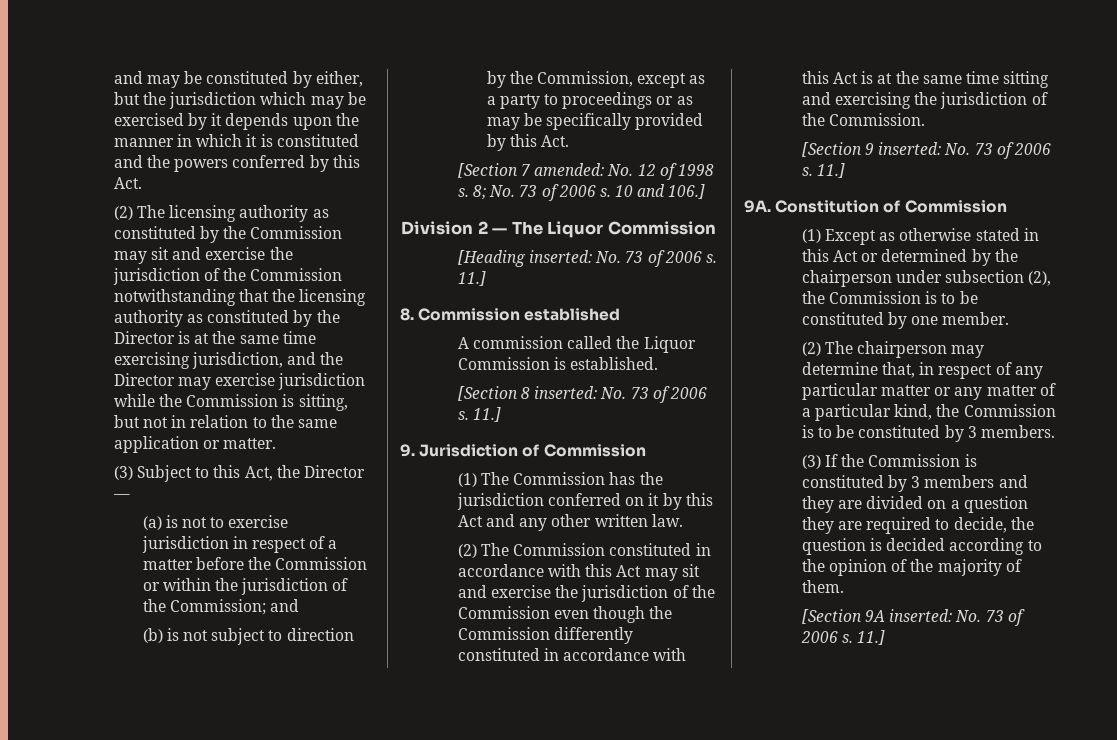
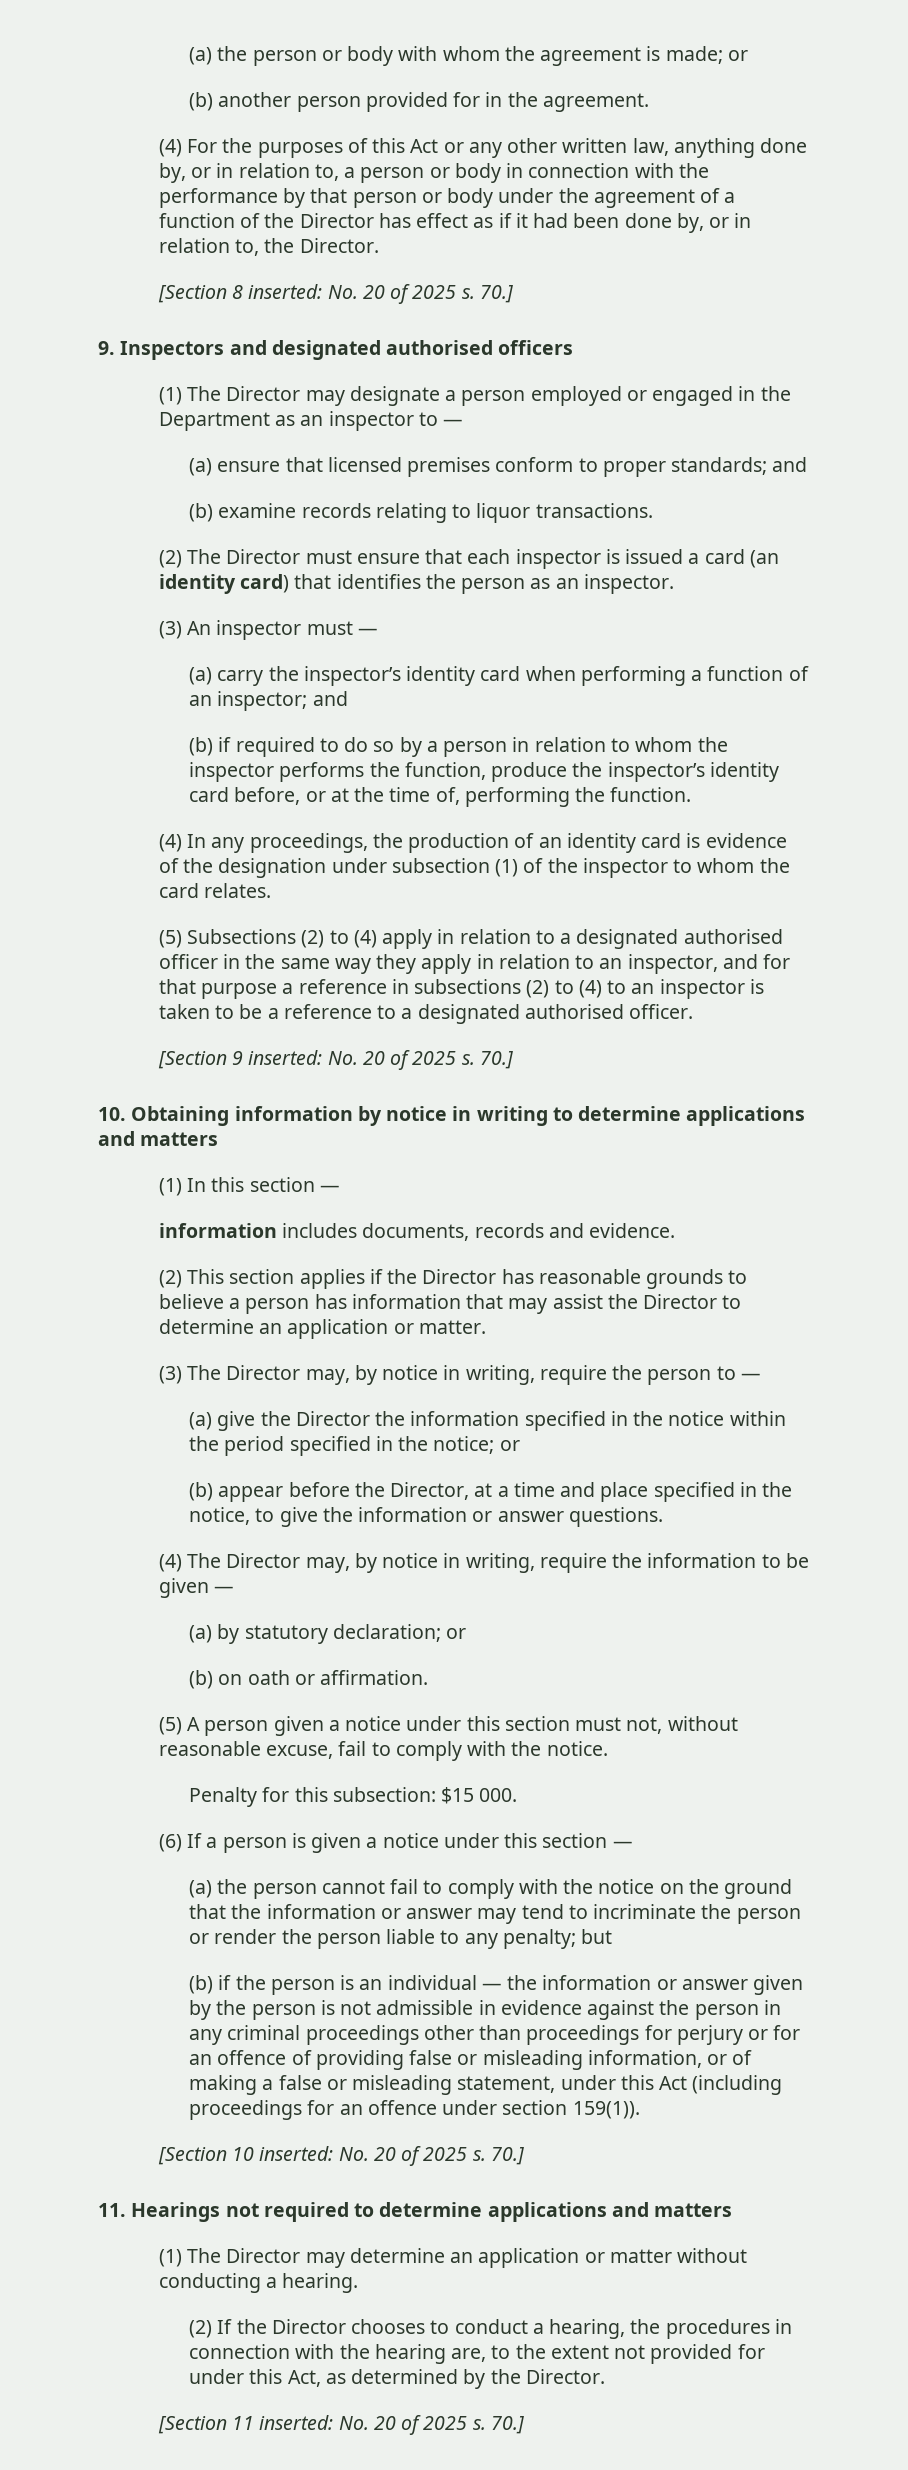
[113,71,363,88] [113,92,366,109] [113,113,359,130] [113,134,359,147] [113,155,360,172] [113,177,142,189] [113,205,329,222] [113,226,343,243] [113,247,293,264] [112,268,343,285] [113,289,367,306] [113,310,340,327] [113,331,316,344] [113,352,344,369] [113,373,366,390] [113,394,348,411] [113,415,337,428] [113,436,277,453] [113,465,365,482] [112,494,130,499] [142,515,289,530] [141,536,338,553] [142,557,368,570] [142,578,349,595] [142,599,300,615] [142,628,354,645] [486,71,706,88] [486,92,693,109] [486,113,704,130] [486,134,570,151] [457,163,714,180] [457,184,706,201] [401,221,716,238] [457,250,717,267] [457,271,486,286] [400,308,621,321] [457,336,696,353] [457,357,659,370] [457,386,707,403] [457,407,502,422] [400,444,646,457] [457,472,663,487] [456,493,713,510] [457,514,683,531] [457,543,711,558] [457,564,700,581] [457,585,715,602] [457,606,673,623] [457,627,634,644] [457,648,687,661] [801,71,1050,88] [801,92,1048,109] [801,113,926,126] [801,142,1051,159] [801,163,846,178] [744,200,1007,213] [801,228,1039,245] [801,249,1018,266] [801,270,1052,287] [801,291,978,304] [801,312,1010,329] [801,341,985,358] [801,362,1043,379] [801,383,1056,400] [801,404,1056,421] [801,425,1055,442] [801,454,977,469] [801,475,1028,492] [801,496,1028,513] [801,517,1034,534] [801,538,1042,555] [801,559,1022,576] [801,580,844,593] [801,609,1025,626] [800,630,886,645] and may be constituted by either, but the jurisdiction which may be exercised by it depends upon the manner in which it is constituted and the powers conferred by this Act. // (2) The licensing authority as constituted by the Commission may sit and exercise the jurisdiction of the Commission notwithstanding that the licensing authority as constituted by the Director is at the same time exercising jurisdiction, and the Director may exercise jurisdiction while the Commission is sitting, but not in relation to the same application or matter. // (3) Subject to this Act, the Director — // (a) is not to exercise jurisdiction in respect of a matter before the Commission or within the jurisdiction of the Commission; and // (b) is not subject to direction by the Commission, except as a party to proceedings or as may be specifically provided by this Act. // [Section 7 amended: No. 12 of 1998 s. 8; No. 73 of 2006 s. 10 and 106.] // Division 2 — The Liquor Commission // [Heading inserted: No. 73 of 2006 s. 11.] // 8. Commission established // A commission called the Liquor Commission is established. // [Section 8 inserted: No. 73 of 2006 s. 11.] // 9. Jurisdiction of Commission // (1) The Commission has the jurisdiction conferred on it by this Act and any other written law. // (2) The Commission constituted in accordance with this Act may sit and exercise the jurisdiction of the Commission even though the Commission differently constituted in accordance with this Act is at the same time sitting and exercising the jurisdiction of the Commission. // [Section 9 inserted: No. 73 of 2006 s. 11.] // 9A. Constitution of Commission // (1) Except as otherwise stated in this Act or determined by the chairperson under subsection (2), the Commission is to be constituted by one member. // (2) The chairperson may determine that, in respect of any particular matter or any matter of a particular kind, the Commission is to be constituted by 3 members. // (3) If the Commission is constituted by 3 members and they are divided on a question they are required to decide, the question is decided according to the opinion of the majority of them. // [Section 9A inserted: No. 73 of 2006 s. 11.] -> [189,46,749,66] [189,92,649,112] [158,138,808,158] [158,163,709,183] [158,188,736,208] [158,213,752,233] [158,238,379,256] [157,284,513,304] [98,340,574,360] [158,386,791,406] [158,411,464,431] [189,457,808,477] [189,503,653,523] [158,549,779,569] [158,574,674,594] [158,620,378,640] [189,666,809,686] [189,691,348,711] [189,737,728,757] [189,762,779,782] [189,787,692,807] [158,833,787,853] [158,858,790,878] [158,883,271,898] [158,929,783,949] [158,954,791,974] [158,979,764,999] [158,1004,694,1024] [157,1050,513,1070] [98,1106,806,1126] [98,1131,219,1146] [158,1177,340,1196] [158,1223,676,1241] [158,1269,748,1289] [158,1294,742,1314] [158,1319,486,1339] [158,1365,761,1385] [189,1411,786,1431] [189,1436,520,1456] [189,1482,793,1502] [189,1507,663,1527] [158,1553,809,1573] [158,1578,234,1598] [189,1624,467,1644] [189,1670,429,1689] [158,1716,738,1736] [158,1741,608,1761] [189,1787,518,1807] [158,1833,633,1853] [189,1879,793,1899] [189,1904,801,1924] [189,1929,613,1949] [189,1975,804,1995] [189,2000,782,2020] [189,2025,801,2045] [189,2050,753,2070] [189,2075,783,2095] [189,2100,640,2120] [157,2146,524,2166] [98,2202,733,2222] [158,2248,748,2268] [158,2273,359,2293] [189,2319,793,2339] [189,2344,765,2364] [189,2369,605,2389] [157,2415,524,2435] (a) the person or body with whom the agreement is made; or // (b) another person provided for in the agreement. // (4) For the purposes of this Act or any other written law, anything done by, or in relation to, a person or body in connection with the performance by that person or body under the agreement of a function of the Director has effect as if it had been done by, or in relation to, the Director. // [Section 8 inserted: No. 20 of 2025 s. 70.] // 9. Inspectors and designated authorised officers // (1) The Director may designate a person employed or engaged in the Department as an inspector to — // (a) ensure that licensed premises conform to proper standards; and // (b) examine records relating to liquor transactions. // (2) The Director must ensure that each inspector is issued a card (an identity card) that identifies the person as an inspector. // (3) An inspector must — // (a) carry the inspector’s identity card when performing a function of an inspector; and // (b) if required to do so by a person in relation to whom the inspector performs the function, produce the inspector’s identity card before, or at the time of, performing the function. // (4) In any proceedings, the production of an identity card is evidence of the designation under subsection (1) of the inspector to whom the card relates. // (5) Subsections (2) to (4) apply in relation to a designated authorised officer in the same way they apply in relation to an inspector, and for that purpose a reference in subsections (2) to (4) to an inspector is taken to be a reference to a designated authorised officer. // [Section 9 inserted: No. 20 of 2025 s. 70.] // 10. Obtaining information by notice in writing to determine applications and matters // (1) In this section — // information includes documents, records and evidence. // (2) This section applies if the Director has reasonable grounds to believe a person has information that may assist the Director to determine an application or matter. // (3) The Director may, by notice in writing, require the person to — // (a) give the Director the information specified in the notice within the period specified in the notice; or // (b) appear before the Director, at a time and place specified in the notice, to give the information or answer questions. // (4) The Director may, by notice in writing, require the information to be given — // (a) by statutory declaration; or // (b) on oath or affirmation. // (5) A person given a notice under this section must not, without reasonable excuse, fail to comply with the notice. // Penalty for this subsection: $15 000. // (6) If a person is given a notice under this section — // (a) the person cannot fail to comply with the notice on the ground that the information or answer may tend to incriminate the person or render the person liable to any penalty; but // (b) if the person is an individual — the information or answer given by the person is not admissible in evidence against the person in any criminal proceedings other than proceedings for perjury or for an offence of providing false or misleading information, or of making a false or misleading statement, under this Act (including proceedings for an offence under section 159(1)). // [Section 10 inserted: No. 20 of 2025 s. 70.] // 11. Hearings not required to determine applications and matters // (1) The Director may determine an application or matter without conducting a hearing. // (2) If the Director chooses to conduct a hearing, the procedures in connection with the hearing are, to the extent not provided for under this Act, as determined by the Director. // [Section 11 inserted: No. 20 of 2025 s. 70.]

